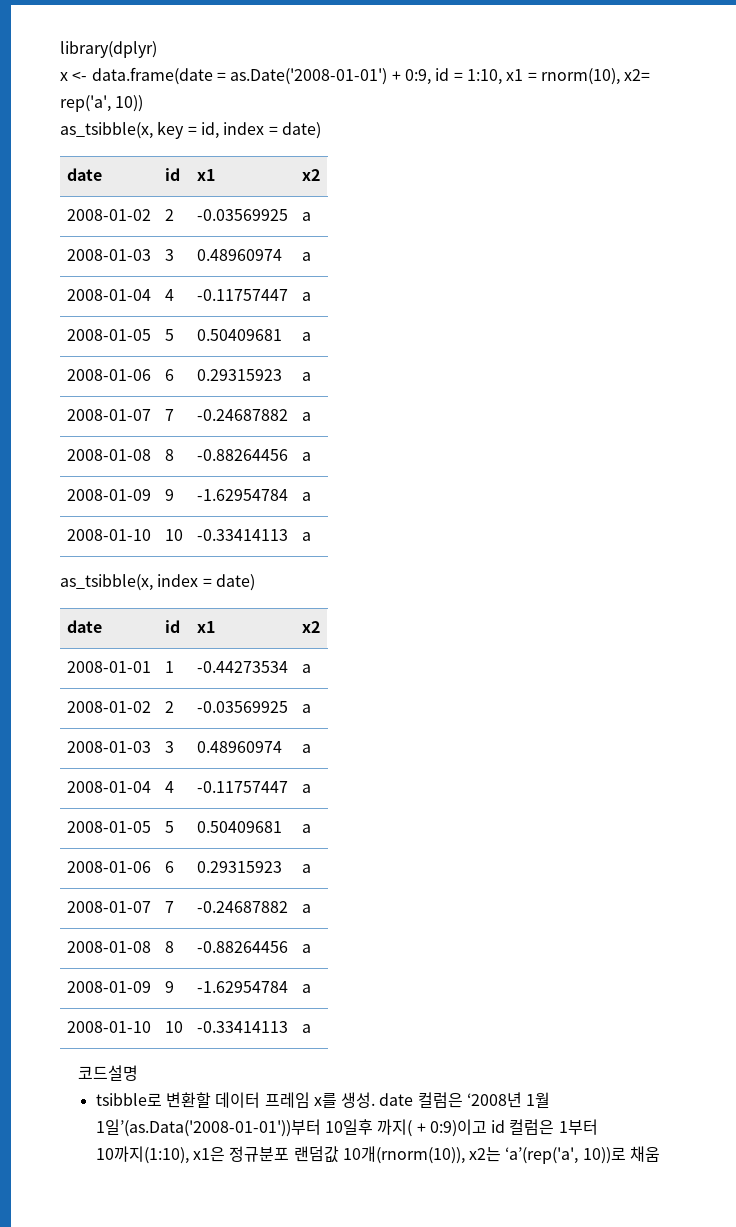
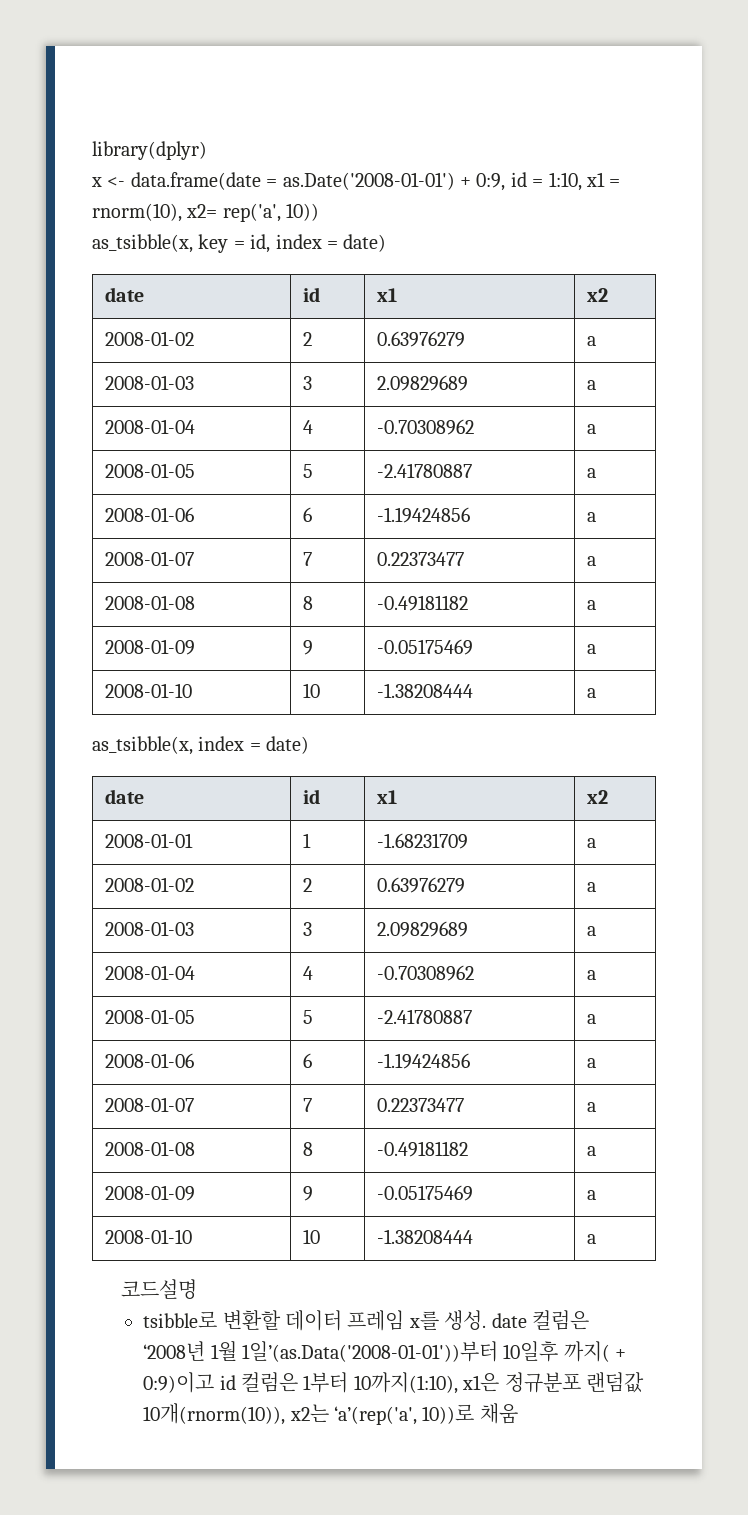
[196,209,288,221] [301,212,311,221] [66,249,151,261] [164,249,174,261] [196,249,282,261] [301,252,311,261] [66,289,151,301] [164,289,174,301] [196,289,288,301] [301,292,311,301] [66,329,151,341] [164,329,174,341] [196,329,282,341] [301,332,311,341] [66,369,151,381] [164,369,174,381] [196,369,282,381] [301,372,311,381] [66,409,151,421] [164,409,174,421] [196,409,288,421] [301,412,311,421] [66,449,151,461] [164,449,174,461] [196,449,288,461] [301,452,311,461] [66,489,151,501] [164,489,174,501] [196,489,288,501] [301,492,311,501] [66,529,151,541] [164,529,183,541] [196,529,288,541] -0.03569925 | a // 2008-01-03 | 3 | 0.48960974 | a // 2008-01-04 | 4 | -0.11757447 | a // 2008-01-05 | 5 | 0.50409681 | a // 2008-01-06 | 6 | 0.29315923 | a // 2008-01-07 | 7 | -0.24687882 | a // 2008-01-08 | 8 | -0.88264456 | a // 2008-01-09 | 9 | -1.62954784 | a // 2008-01-10 | 10 | -0.33414113 -> [376,331,465,347] [586,336,596,346] [104,375,194,390] [302,376,312,390] [376,375,468,391] [586,380,596,390] [104,419,195,434] [302,420,313,434] [376,419,474,435] [586,424,596,434] [104,463,195,478] [302,464,313,478] [376,463,472,478] [586,468,596,478] [104,507,194,522] [302,507,312,522] [376,507,470,523] [586,512,596,522] [104,551,194,566] [302,552,312,566] [376,552,464,566] [586,556,596,566] [104,595,195,610] [302,596,313,610] [376,595,468,611] [586,600,596,610] [104,639,195,655] [302,640,313,655] [376,639,473,655] [586,644,596,654] [104,683,192,698] [302,683,320,698] [376,683,473,698] 0.63976279 | a // 2008-01-03 | 3 | 2.09829689 | a // 2008-01-04 | 4 | -0.70308962 | a // 2008-01-05 | 5 | -2.41780887 | a // 2008-01-06 | 6 | -1.19424856 | a // 2008-01-07 | 7 | 0.22373477 | a // 2008-01-08 | 8 | -0.49181182 | a // 2008-01-09 | 9 | -0.05175469 | a // 2008-01-10 | 10 | -1.38208444
[196,661,288,673] -0.44273534 -> [376,833,468,849] -1.68231709
[196,701,288,713] [301,704,311,713] [66,741,151,753] [164,741,174,753] [196,741,282,753] [301,744,311,753] [66,781,151,793] [164,781,174,793] [196,781,288,793] [301,784,311,793] [66,821,151,833] [164,821,174,833] [196,821,282,833] [301,824,311,833] [66,861,151,873] [164,861,174,873] [196,861,282,873] [301,864,311,873] [66,901,151,913] [164,901,174,913] [196,901,288,913] [301,904,311,913] [66,941,151,953] [164,941,174,953] [196,941,288,953] [301,944,311,953] [66,981,151,993] [164,981,174,993] [196,981,288,993] [301,984,311,993] [66,1021,151,1033] [164,1021,183,1033] [196,1021,288,1033] -0.03569925 | a // 2008-01-03 | 3 | 0.48960974 | a // 2008-01-04 | 4 | -0.11757447 | a // 2008-01-05 | 5 | 0.50409681 | a // 2008-01-06 | 6 | 0.29315923 | a // 2008-01-07 | 7 | -0.24687882 | a // 2008-01-08 | 8 | -0.88264456 | a // 2008-01-09 | 9 | -1.62954784 | a // 2008-01-10 | 10 | -0.33414113 -> [376,877,465,893] [586,882,596,892] [104,921,194,936] [302,922,312,936] [376,921,468,937] [586,926,596,936] [104,965,195,980] [302,966,313,980] [376,965,474,981] [586,970,596,980] [104,1009,195,1024] [302,1010,313,1024] [376,1009,472,1024] [586,1014,596,1024] [104,1053,194,1068] [302,1053,312,1068] [376,1053,470,1069] [586,1058,596,1068] [104,1097,194,1112] [302,1098,312,1112] [376,1098,464,1112] [586,1102,596,1112] [104,1141,195,1156] [302,1142,313,1156] [376,1141,468,1157] [586,1146,596,1156] [104,1185,195,1201] [302,1186,313,1201] [376,1185,473,1201] [586,1190,596,1200] [104,1229,192,1244] [302,1229,320,1244] [376,1229,473,1244] 0.63976279 | a // 2008-01-03 | 3 | 2.09829689 | a // 2008-01-04 | 4 | -0.70308962 | a // 2008-01-05 | 5 | -2.41780887 | a // 2008-01-06 | 6 | -1.19424856 | a // 2008-01-07 | 7 | 0.22373477 | a // 2008-01-08 | 8 | -0.49181182 | a // 2008-01-09 | 9 | -0.05175469 | a // 2008-01-10 | 10 | -1.38208444

